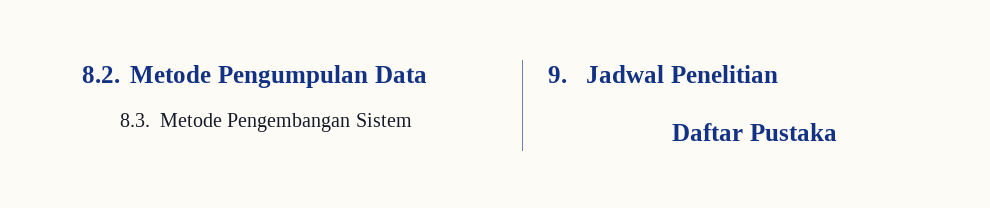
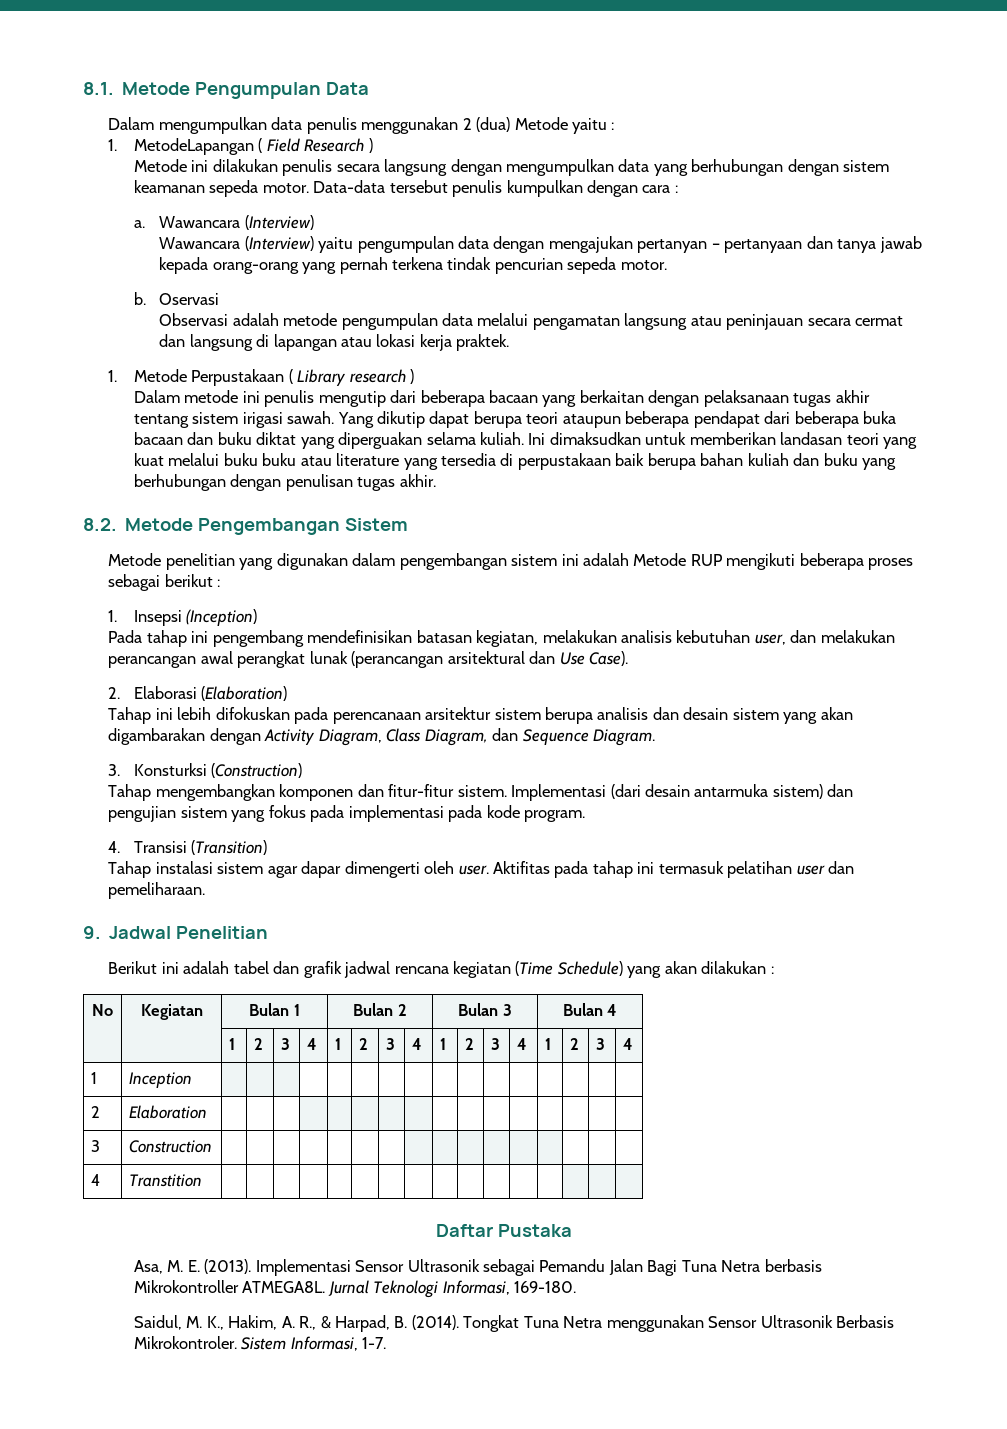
[82,66,120,83] 8.2. -> [83,82,114,95] 8.1.
[119,113,412,132] [548,65,778,83] [672,123,837,141] 8.3. Metode Pengembangan Sistem // 9. Jadwal Penelitian // Daftar Pustaka -> [108,117,615,134] [108,138,373,155] [133,159,890,176] [133,180,678,197] [133,215,314,230] [159,236,922,253] [159,257,667,274] [133,292,220,305] [159,313,904,330] [159,334,510,351] [108,369,415,386] [133,390,870,407] [133,411,897,428] [133,432,918,449] [133,453,897,470] [133,474,436,491] [83,518,409,535] [108,553,914,570] [108,574,221,591] [108,609,258,626] [108,630,895,647] [108,651,629,668] [108,686,288,701] [108,707,853,724] [108,728,656,746] [108,763,303,778] [108,784,854,801] [108,805,586,822] [108,840,268,855] [108,861,855,878] [108,882,206,899] [83,926,269,939] [108,961,774,978] [92,1004,113,1016] [140,1004,203,1020] [249,1003,300,1016] [353,1003,407,1016] [458,1003,512,1016] [562,1003,618,1016] [229,1038,236,1050] [254,1038,264,1050] [281,1038,291,1050] [307,1038,318,1050] [335,1038,342,1050] [359,1038,369,1050] [386,1038,396,1050] [412,1038,423,1050] [440,1038,447,1050] [465,1038,475,1050] [491,1038,501,1050] [517,1038,528,1050] [545,1038,552,1050] [570,1038,580,1050] [596,1038,606,1050] [623,1038,634,1050] [91,1072,98,1084] [129,1072,193,1088] [91,1106,101,1118] [129,1105,208,1119] [91,1140,101,1152] [129,1140,213,1153] [91,1174,101,1186] [129,1174,203,1187] [435,1224,572,1237] [133,1259,822,1276] [133,1280,577,1298] [133,1315,895,1332] [133,1336,387,1351] Dalam mengumpulkan data penulis menggunakan 2 (dua) Metode yaitu : // 1. MetodeLapangan ( Field Research ) // Metode ini dilakukan penulis secara langsung dengan mengumpulkan data yang berhubungan dengan sistem keamanan sepeda motor. Data-data tersebut penulis kumpulkan dengan cara : // a. Wawancara (Interview) // Wawancara (Interview) yaitu pengumpulan data dengan mengajukan pertanyan – pertanyaan dan tanya jawab kepada orang-orang yang pernah terkena tindak pencurian sepeda motor. // b. Oservasi // Observasi adalah metode pengumpulan data melalui pengamatan langsung atau peninjauan secara cermat dan langsung di lapangan atau lokasi kerja praktek. // 1. Metode Perpustakaan ( Library research ) // Dalam metode ini penulis mengutip dari beberapa bacaan yang berkaitan dengan pelaksanaan tugas akhir tentang sistem irigasi sawah. Yang dikutip dapat berupa teori ataupun beberapa pendapat dari beberapa buka bacaan dan buku diktat yang diperguakan selama kuliah. Ini dimaksudkan untuk memberikan landasan teori yang kuat melalui buku buku atau literature yang tersedia di perpustakaan baik berupa bahan kuliah dan buku yang berhubungan dengan penulisan tugas akhir. // 8.2. Metode Pengembangan Sistem // Metode penelitian yang digunakan dalam pengembangan sistem ini adalah Metode RUP mengikuti beberapa proses sebagai berikut : // 1. Insepsi (Inception) // Pada tahap ini pengembang mendefinisikan batasan kegiatan, melakukan analisis kebutuhan user, dan melakukan perancangan awal perangkat lunak (perancangan arsitektural dan Use Case). // 2. Elaborasi (Elaboration) // Tahap ini lebih difokuskan pada perencanaan arsitektur sistem berupa analisis dan desain sistem yang akan digambarakan dengan Activity Diagram, Class Diagram, dan Sequence Diagram. // 3. Konsturksi (Construction) // Tahap mengembangkan komponen dan fitur-fitur sistem. Implementasi (dari desain antarmuka sistem) dan pengujian sistem yang fokus pada implementasi pada kode program. // 4. Transisi (Transition) // Tahap instalasi sistem agar dapar dimengerti oleh user. Aktifitas pada tahap ini termasuk pelatihan user dan pemeliharaan. // 9. Jadwal Penelitian // Berikut ini adalah tabel dan grafik jadwal rencana kegiatan (Time Schedule) yang akan dilakukan : // No | Kegiatan | Bulan 1 | Bulan 2 | Bulan 3 | Bulan 4 // | | 1 | 2 | 3 | 4 | 1 | 2 | 3 | 4 | 1 | 2 | 3 | 4 | 1 | 2 | 3 | 4 // 1 | Inception | | | | | | | | | | | | | | | | // 2 | Elaboration | | | | | | | | | | | | | | | | // 3 | Construction | | | | | | | | | | | | | | | | // 4 | Transtition | | | | | | | | | | | | | | | | // Daftar Pustaka // Asa, M. E. (2013). Implementasi Sensor Ultrasonik sebagai Pemandu Jalan Bagi Tuna Netra berbasis Mikrokontroller ATMEGA8L. Jurnal Teknologi Informasi, 169-180. // Saidul, M. K., Hakim, A. R., & Harpad, B. (2014). Tongkat Tuna Netra menggunakan Sensor Ultrasonik Berbasis Mikrokontroler. Sistem Informasi, 1-7.

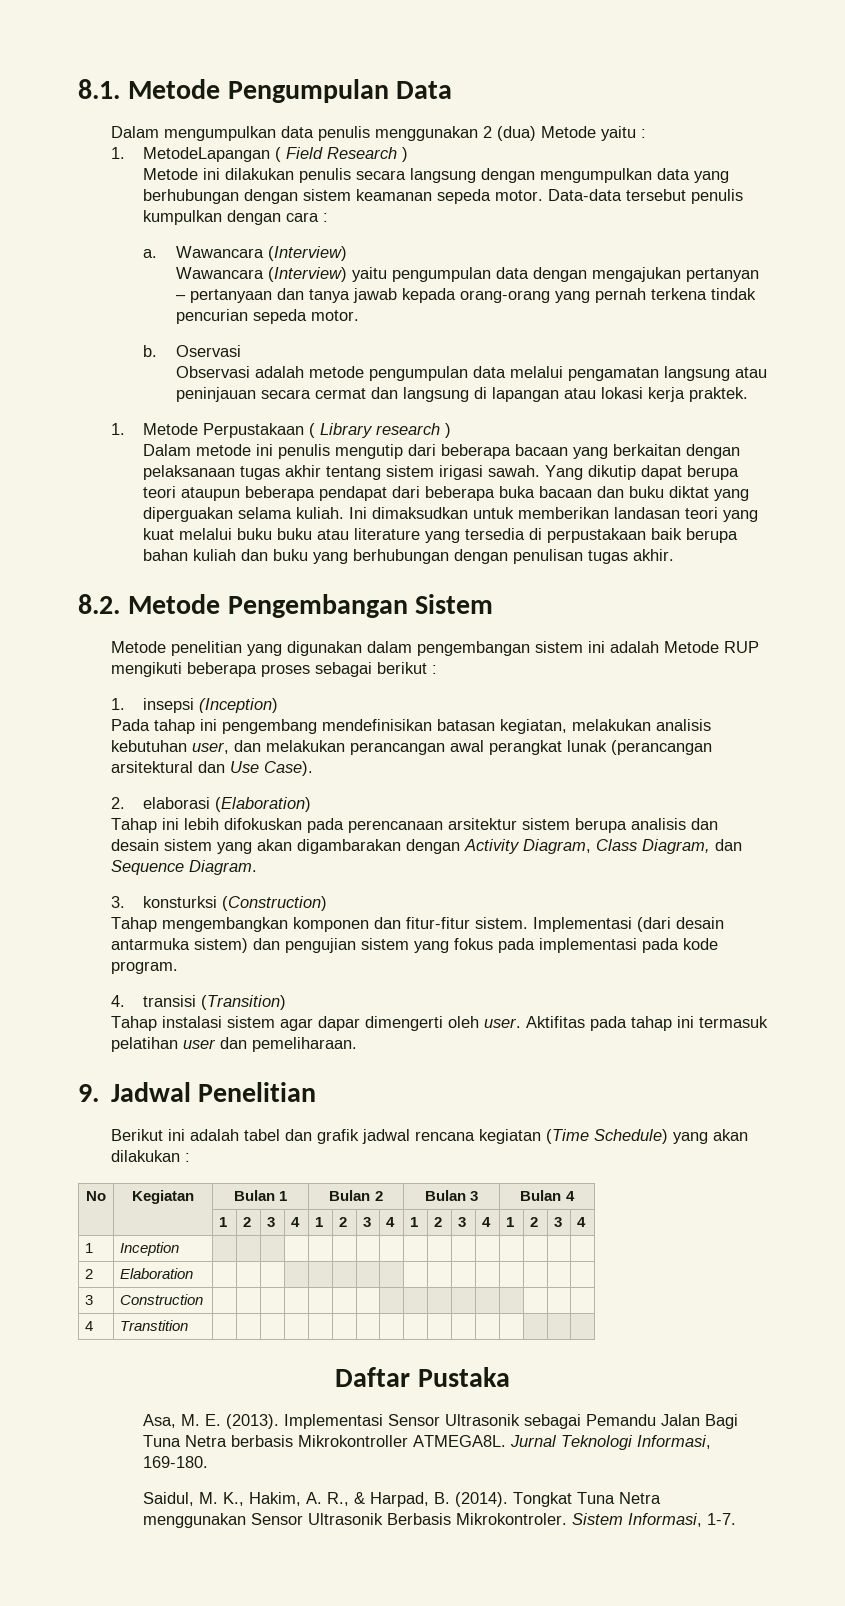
[133,610,182,626] Insepsi -> [143,698,195,713] insepsi
[133,686,197,699] Elaborasi -> [143,797,211,809] elaborasi
[133,763,207,776] Konsturksi -> [143,896,218,908] konsturksi
[133,841,187,853] Transisi -> [143,995,197,1007] transisi

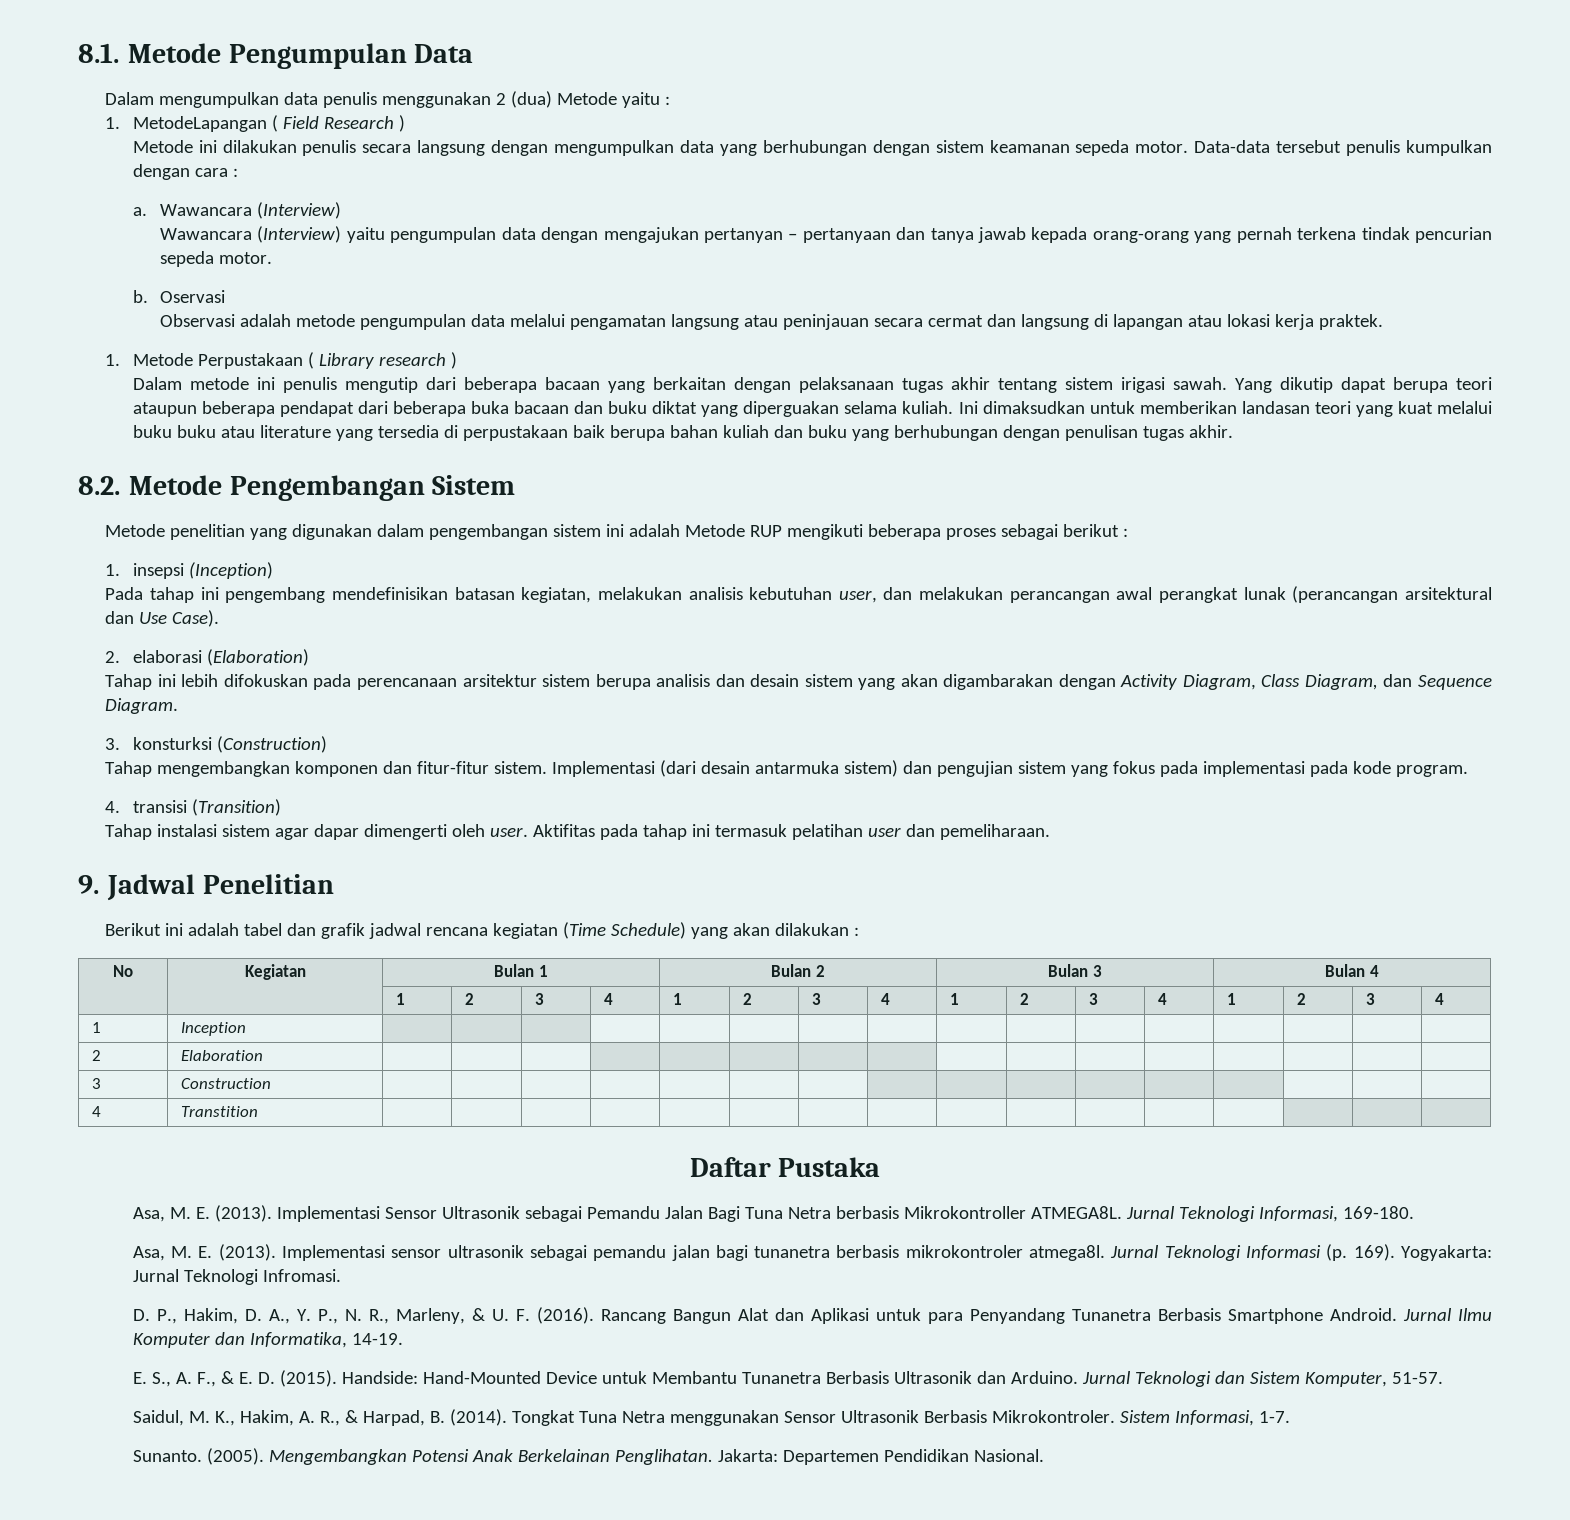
(209, 1462) none -> [132,1244,1493,1261] [132,1269,341,1285] [132,1307,1492,1324] [132,1332,403,1348] [132,1370,1443,1387] // Asa, M. E. (2013). Implementasi sensor ultrasonik sebagai pemandu jalan bagi tunanetra berbasis mikrokontroler atmega8l. Jurnal Teknologi Informasi (p. 169). Yogyakarta: Jurnal Teknologi Infromasi. // D. P., Hakim, D. A., Y. P., N. R., Marleny, & U. F. (2016). Rancang Bangun Alat dan Aplikasi untuk para Penyandang Tunanetra Berbasis Smartphone Android. Jurnal Ilmu Komputer dan Informatika, 14-19. // E. S., A. F., & E. D. (2015). Handside: Hand-Mounted Device untuk Membantu Tunanetra Berbasis Ultrasonik dan Arduino. Jurnal Teknologi dan Sistem Komputer, 51-57.
(737, 1519) none -> [132,1448,1044,1465] // Sunanto. (2005). Mengembangkan Potensi Anak Berkelainan Penglihatan. Jakarta: Departemen Pendidikan Nasional.

